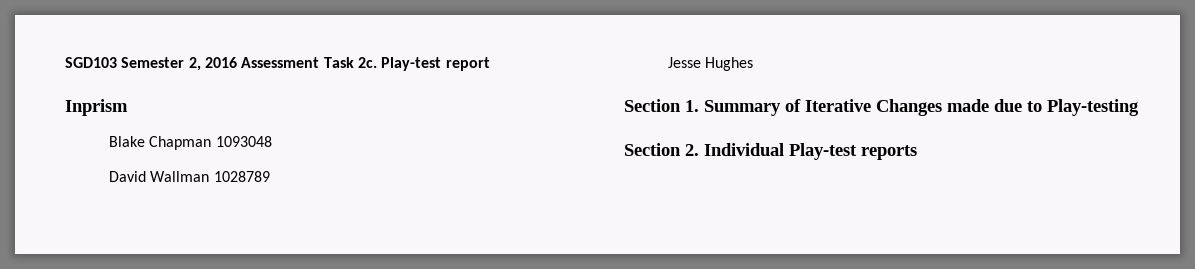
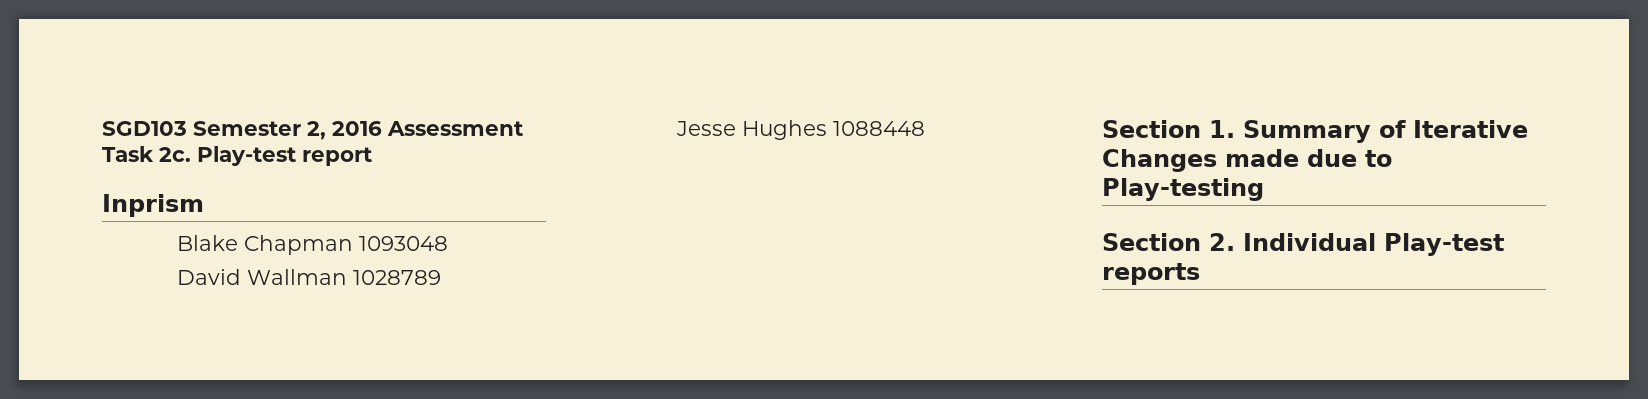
(754, 64) none -> [832,121,925,136] 1088448

